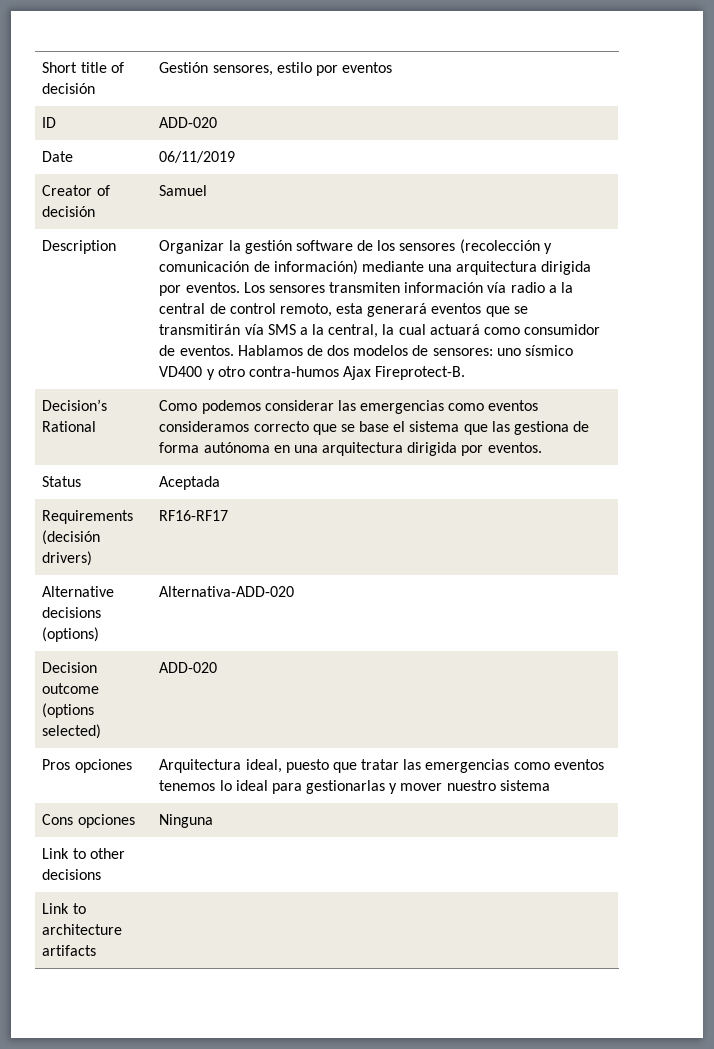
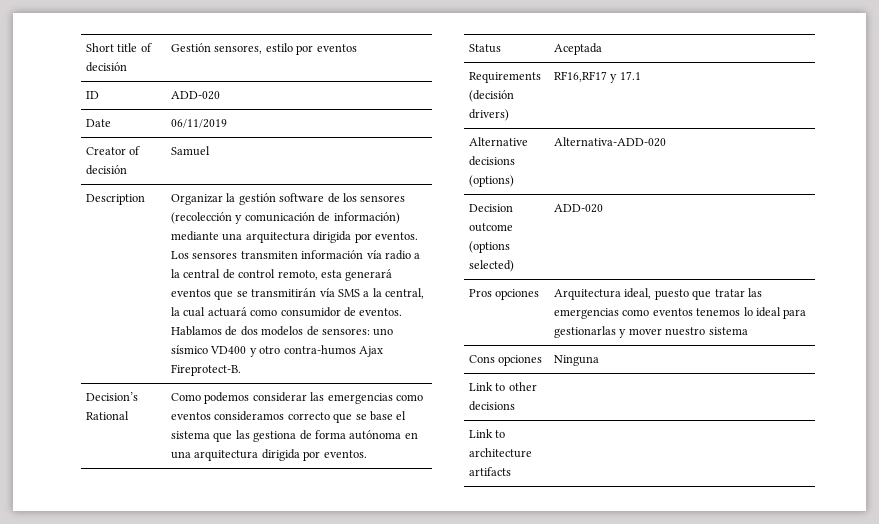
[159,510,229,521] RF16-RF17 -> [554,71,641,83] RF16,RF17 y 17.1

